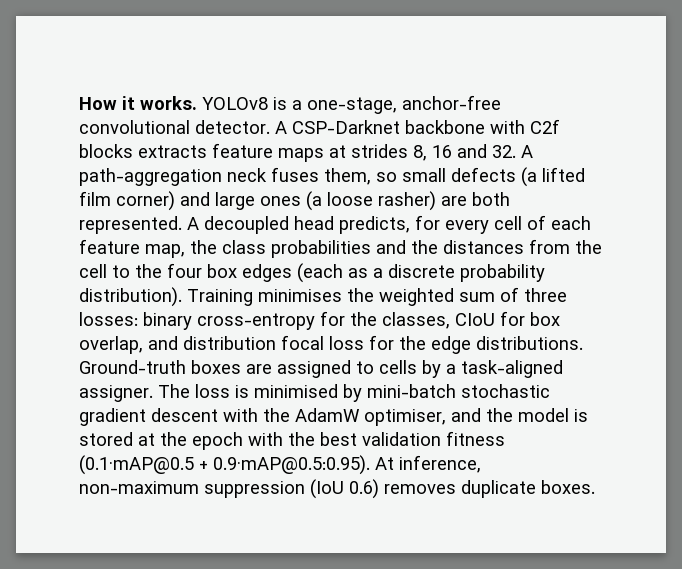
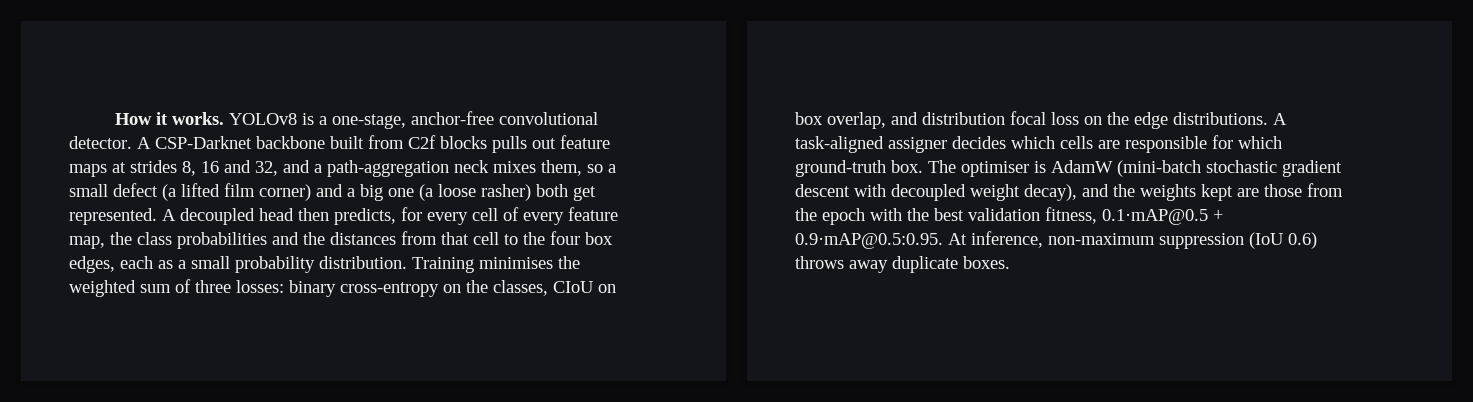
[490,119,560,134] [79,144,207,158] with C2f blocks extracts -> [330,135,556,153] built from C2f blocks pulls out
[492,145,533,158] 32. A -> [255,160,322,176] 32, and a
[271,167,319,182] fuses -> [493,161,536,173] mixes
[402,167,516,182] small defects -> [608,164,616,173] [69,183,158,197] a small defect
[215,192,301,210] large ones -> [347,184,414,201] a big one
[441,192,510,206] are both -> [536,184,596,201] both get
(334, 223) none -> [298,208,329,221] then
[551,216,591,230] each -> [523,212,564,225] every
[575,240,602,254] the -> [441,232,469,245] that
[242,263,545,283] [79,287,182,307] edges (each as a discrete probability distribution). -> [69,256,407,273] edges, each as a small probability distribution.
[320,311,345,326] for -> [443,284,461,293] on
[500,311,525,326] for -> [598,284,616,293] on
[369,335,394,350] for -> [1084,116,1102,125] on
[79,360,563,378] [79,384,550,402] [79,408,588,426] [79,432,155,446] Ground-truth boxes are assigned to cells by a task-aligned assigner. The loss is minimised by mini-batch stochastic gradient descent with the AdamW optimiser, and the model is stored at -> [1273,113,1287,125] [795,135,1282,153] [795,160,1342,177] [795,183,1343,201] A task-aligned assigner decides which cells are responsible for which ground-truth box. The optimiser is AdamW (mini-batch stochastic gradient descent with decoupled weight decay), and the weights kept are those from
[446,431,505,446] [79,455,370,475] fitness (0.1·mAP@0.5 + 0.9·mAP@0.5:0.95). -> [1045,207,1223,225] [795,233,943,249] fitness, 0.1·mAP@0.5 + 0.9·mAP@0.5:0.95.
[384,484,456,494] removes -> [795,256,888,273] throws away

